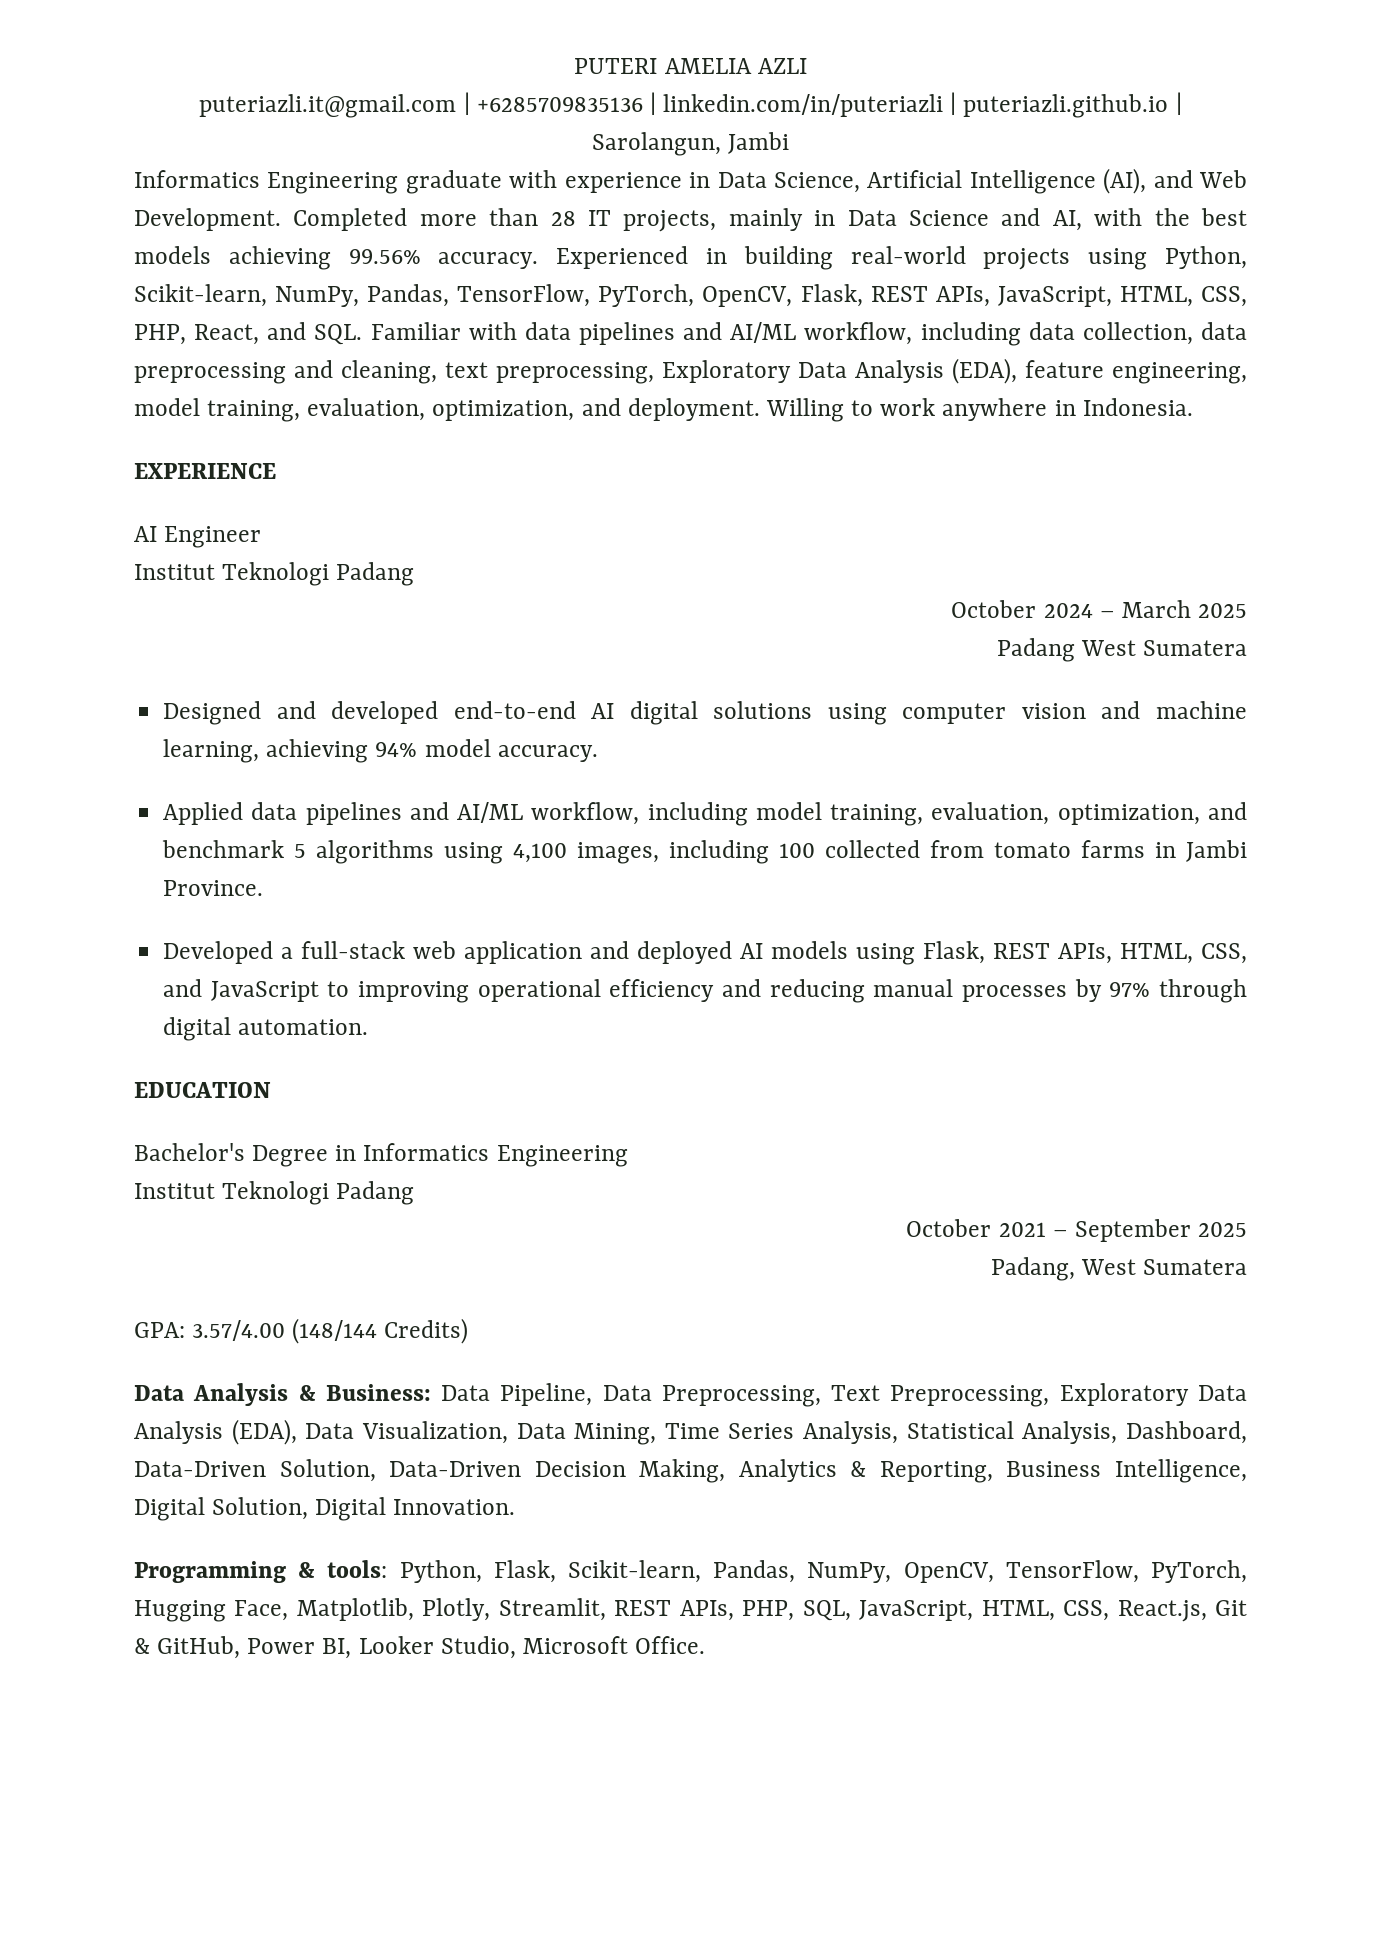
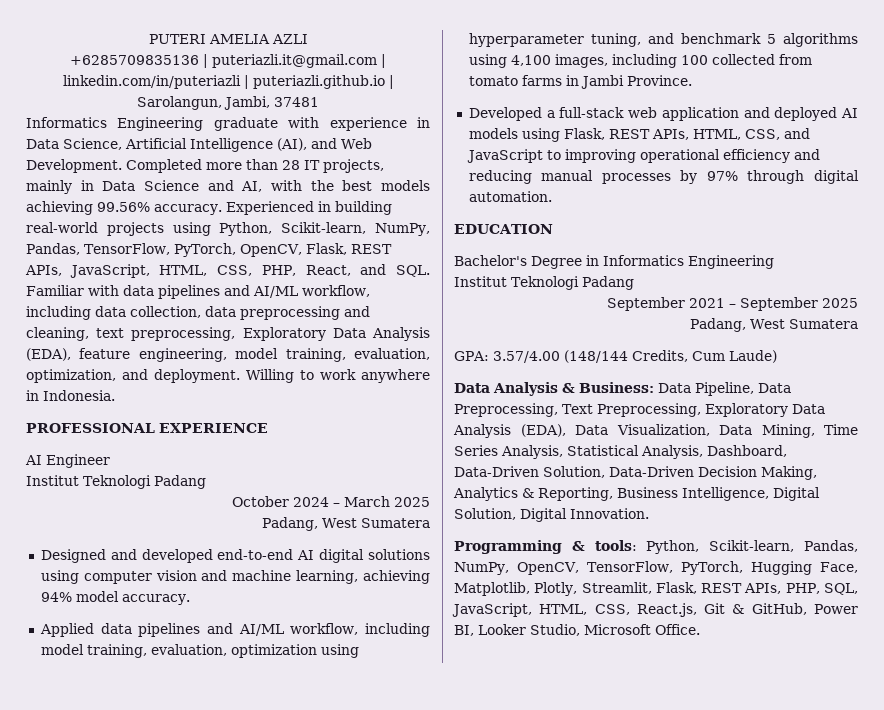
[199,92,643,118] puteriazli.it@gmail.com | +6285709835136 -> [70,54,377,68] +6285709835136 | puteriazli.it@gmail.com
[728,132,790,154] Jambi -> [224,96,319,110] Jambi, 37481
(1193, 407) none -> [26,423,155,433] PROFESSIONAL
[996,638,1075,662] Padang -> [262,517,319,531] Padang,
[1057,804,1200,825] optimization, -> [230,644,359,658] [468,33,641,47] optimization using hyperparameter tuning,
[906,1219,992,1237] October -> [607,297,685,311] September
[384,1318,469,1344] Credits) -> [631,350,777,363] Credits, Cum Laude)
[493,1560,556,1583] Flask, -> (700, 547) none
(606, 1609) none -> [655,582,697,594] Flask,

